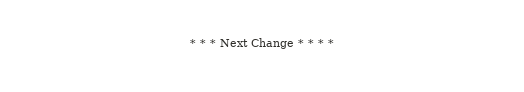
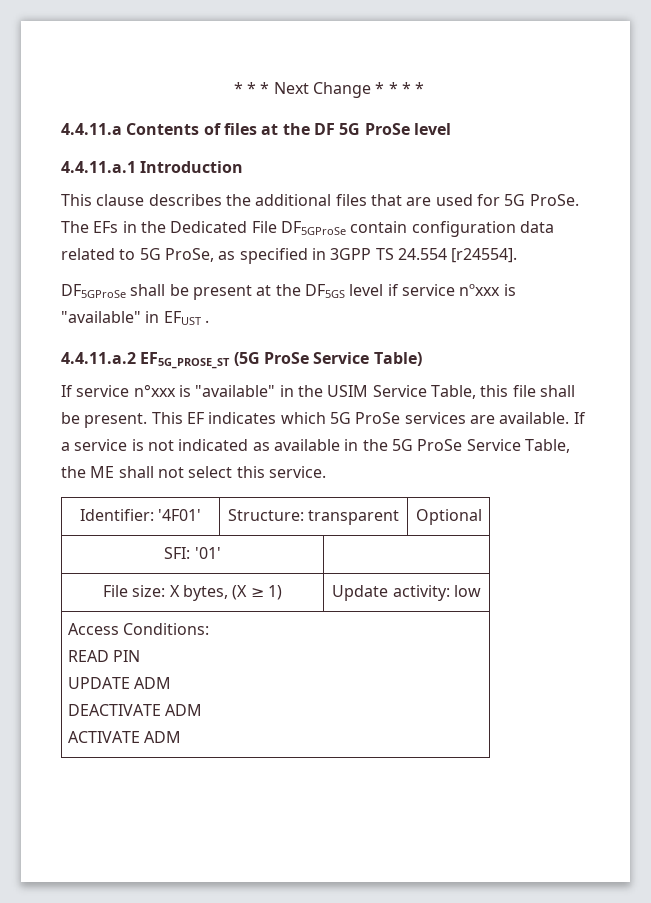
(334, 43) none -> [61,123,451,135] [61,161,244,173] [61,194,579,206] [61,221,554,237] [61,248,518,264] [61,284,516,300] [61,311,209,325] [61,352,422,369] [61,384,575,399] [61,412,586,428] [61,439,570,453] [61,466,326,478] [79,509,202,521] [227,509,400,525] [415,509,482,525] [164,547,221,559] [103,585,282,601] [332,585,481,601] [67,623,210,635] [67,650,141,662] [67,677,172,689] [67,704,203,716] [67,731,182,743] // 4.4.11.a Contents of files at the DF 5G ProSe level // 4.4.11.a.1 Introduction // This clause describes the additional files that are used for 5G ProSe. The EFs in the Dedicated File DF5GProSe contain configuration data related to 5G ProSe, as specified in 3GPP TS 24.554 [r24554]. // DF5GProSe shall be present at the DF5GS level if service nºxxx is "available" in EFUST . // 4.4.11.a.2 EF5G_PROSE_ST (5G ProSe Service Table) // If service n°xxx is "available" in the USIM Service Table, this file shall be present. This EF indicates which 5G ProSe services are available. If a service is not indicated as available in the 5G ProSe Service Table, the ME shall not select this service. // Identifier: '4F01' | Structure: transparent | Optional // SFI: '01' | // File size: X bytes, (X ≥ 1) | Update activity: low // Access Conditions: // READ PIN // UPDATE ADM // DEACTIVATE ADM // ACTIVATE ADM

